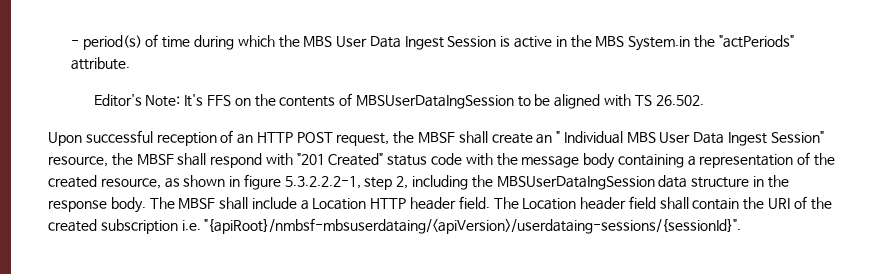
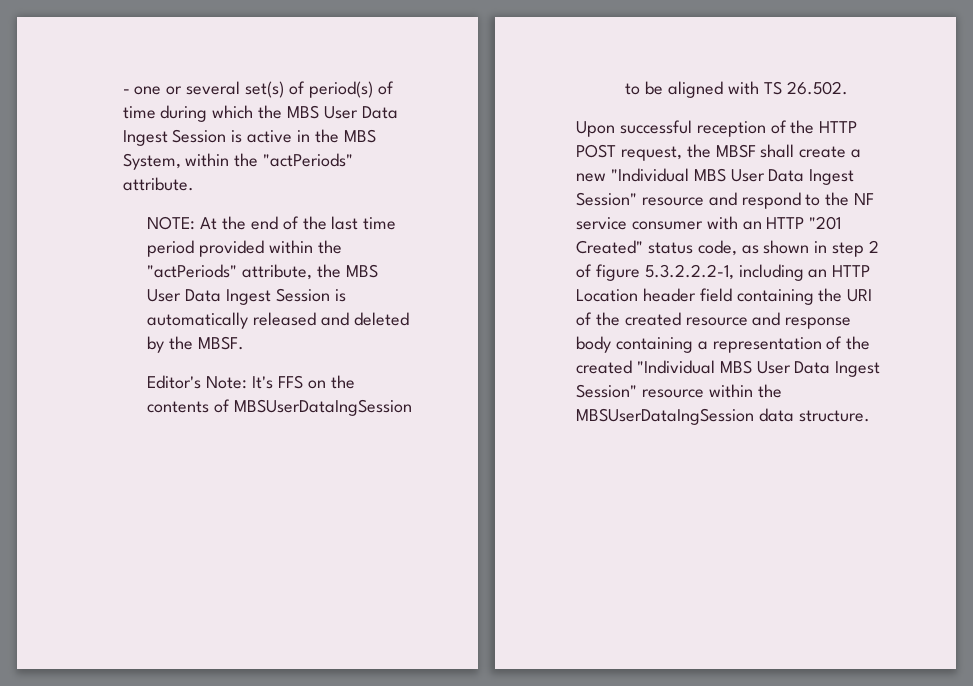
(79, 43) none -> [134,81,305,98] one or several set(s) of
[628,36,691,51] System.in -> [122,153,230,170] System, within
(130, 63) none -> [147,216,397,230] [147,240,342,257] [147,264,378,280] [147,288,346,305] [147,312,409,329] [147,336,244,353] // NOTE: At the end of the last time period provided within the "actPeriods" attribute, the MBS User Data Ingest Session is automatically released and deleted by the MBSF.
[237,134,254,144] an -> [790,120,815,134] the
[536,131,824,146] [48,153,580,168] an " Individual MBS User Data Ingest Session" resource, the MBSF shall respond with "201 Created" status code with the message -> [851,149,862,158] [576,168,855,185] [576,192,875,209] [576,216,842,230] [576,240,880,257] [576,264,871,281] [576,288,873,305] [576,312,852,329] a new "Individual MBS User Data Ingest Session" resource and respond to the NF service consumer with an HTTP "201 Created" status code, as shown in step 2 of figure 5.3.2.2.2-1, including an HTTP Location header field containing the URI of the created resource and response
[100,174,789,190] [48,196,832,213] [48,218,742,234] resource, as shown in figure 5.3.2.2.2-1, step 2, including the MBSUserDataIngSession data structure in the response body. The MBSF shall include a Location HTTP header field. The Location header field shall contain the URI of the created subscription i.e. "{apiRoot}/nmbsf-mbsuserdataing/<apiVersion>/userdataing-sessions/{sessionId}". -> [636,360,881,377] [576,384,782,398] [576,408,870,425] "Individual MBS User Data Ingest Session" resource within the MBSUserDataIngSession data structure.

